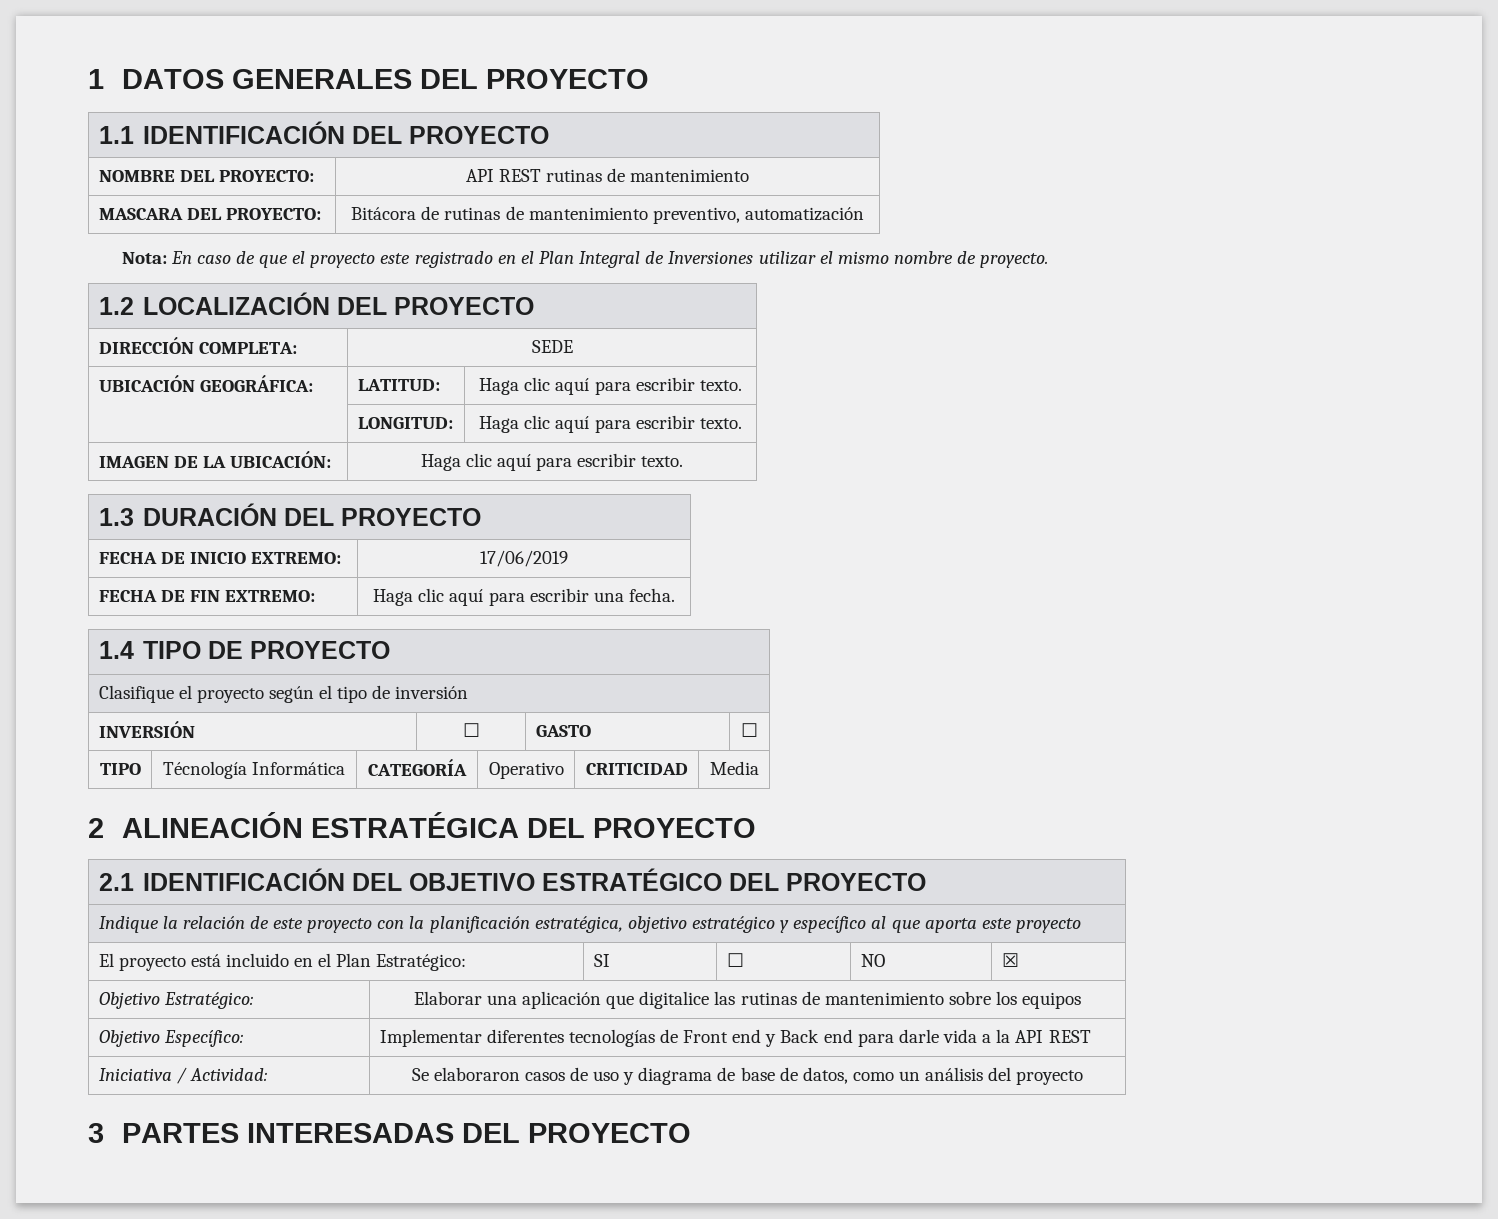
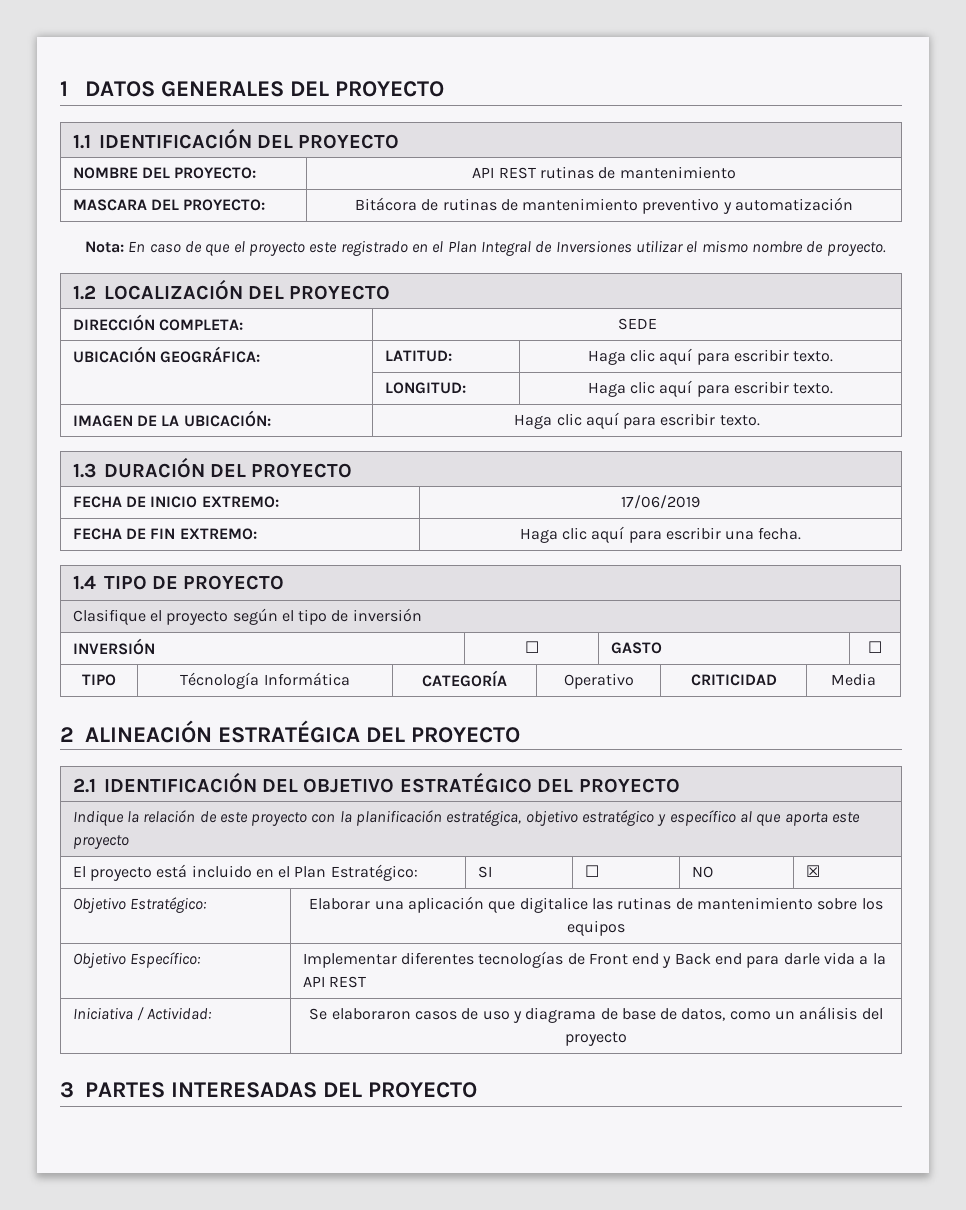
[652,207,740,224] preventivo, -> [642,198,732,214] preventivo y

